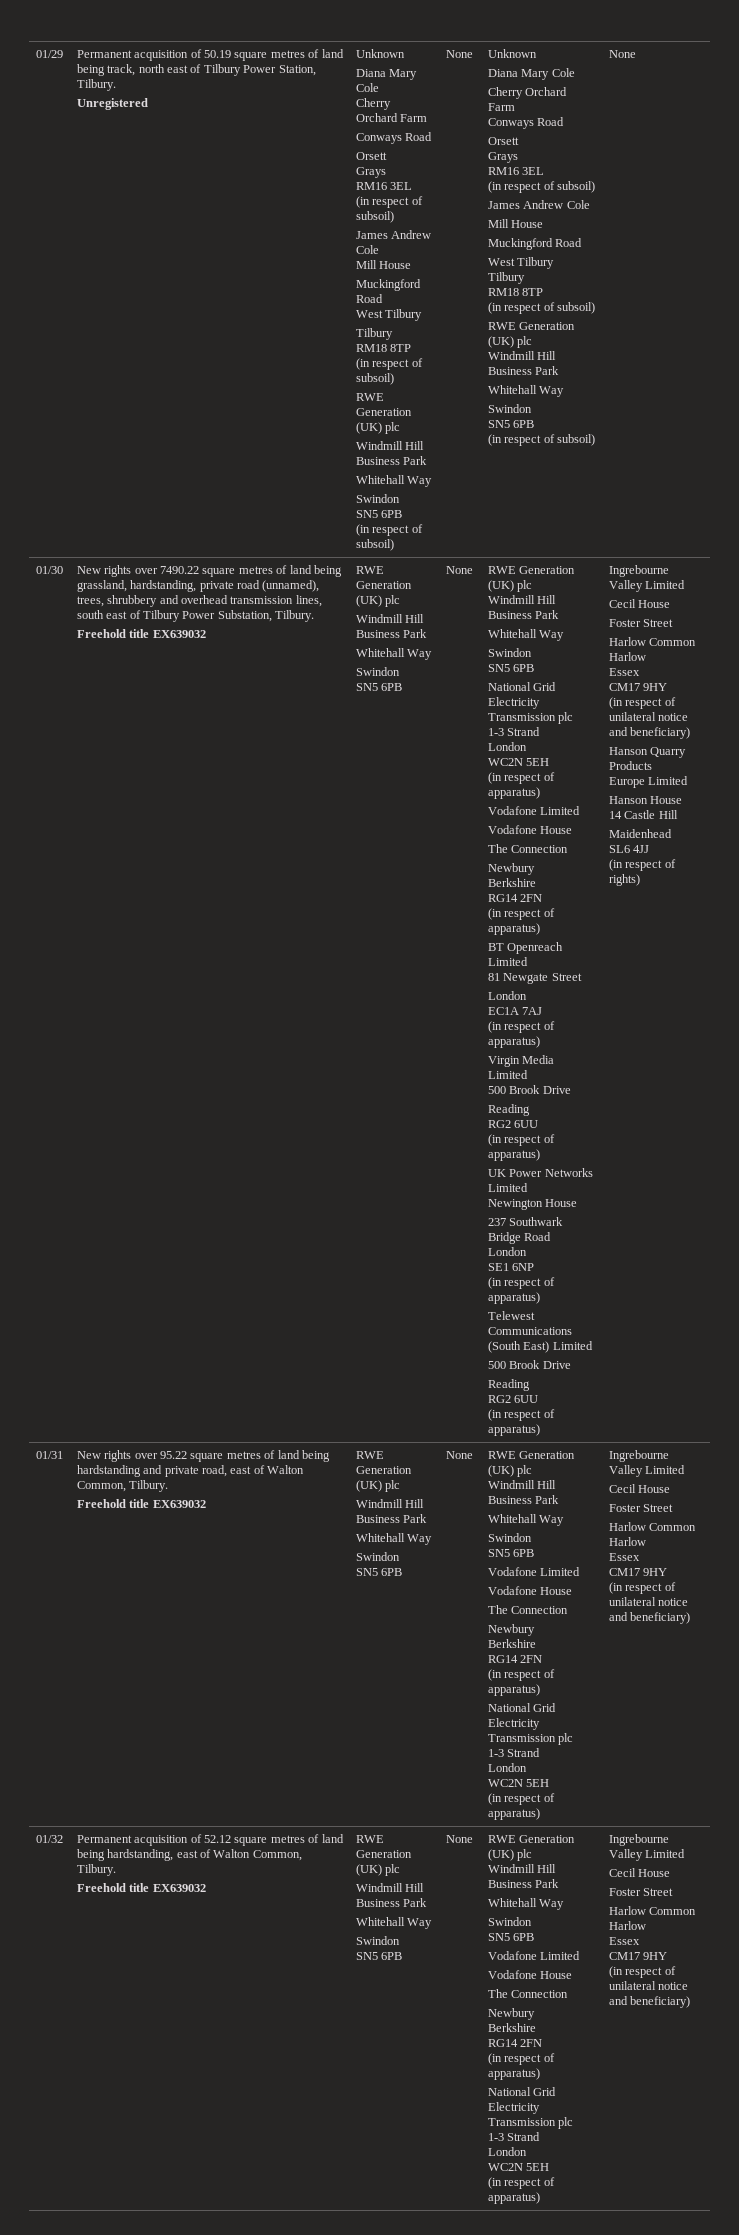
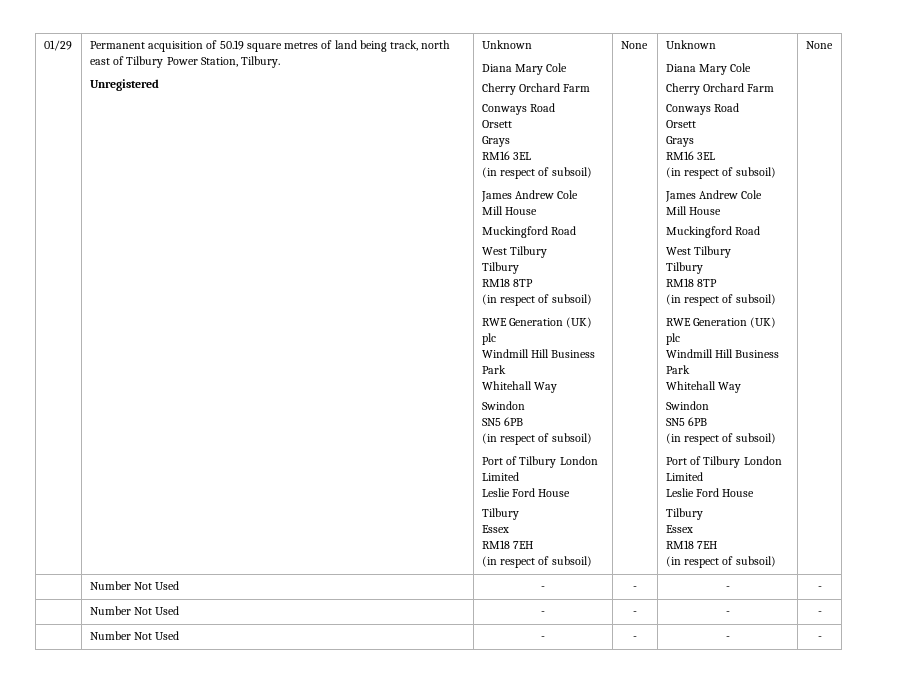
(394, 545) none -> [481,456,598,468] [481,472,519,481] [481,488,571,497] [481,508,519,520] [481,525,509,533] [481,540,534,549] [481,556,592,568] // Port of Tilbury London Limited // Leslie Ford House // Tilbury // Essex // RM18 7EH // (in respect of subsoil)
[608,50,636,58] [35,566,63,574] [76,565,342,577] [76,580,320,592] [76,595,322,607] [76,610,315,622] [76,629,206,638] [355,566,384,574] [355,581,412,589] [355,595,401,607] [355,614,425,623] [355,629,428,638] [355,648,433,660] [355,667,400,676] [355,683,403,691] [445,566,473,574] [487,566,576,574] [487,580,533,592] [487,595,557,604] [487,610,560,619] [487,629,565,641] [487,648,532,657] [487,664,535,672] [487,682,557,691] [487,697,540,709] [487,712,574,724] [487,727,541,736] [487,742,527,751] [487,758,550,766] [487,772,555,784] [487,787,540,799] [487,806,581,815] [487,825,573,834] [487,844,569,853] [487,863,535,875] [487,878,536,887] [487,894,543,902] [487,908,555,920] [487,923,540,935] [487,942,564,954] [487,957,528,966] [487,973,582,984] [487,991,527,1000] [487,1007,543,1015] [487,1021,555,1033] [487,1036,540,1048] [487,1055,555,1067] [487,1070,528,1079] [487,1085,571,1094] [487,1104,530,1116] [487,1120,539,1128] [487,1134,555,1146] [487,1149,540,1161] [487,1168,593,1177] [487,1183,528,1192] [487,1199,578,1210] [487,1217,564,1226] [487,1232,552,1244] [487,1247,527,1256] [487,1263,535,1271] [487,1277,555,1289] [487,1292,540,1304] [487,1311,535,1320] [487,1327,572,1335] [487,1341,593,1353] [487,1360,571,1369] [487,1379,530,1391] [487,1395,539,1403] [487,1409,555,1421] [487,1424,540,1436] [608,565,669,577] [608,580,686,592] [608,599,671,608] [608,619,674,627] [608,637,697,646] [608,652,646,661] [608,668,640,676] [608,683,668,691] [608,697,676,709] [608,712,689,721] [608,727,691,739] [608,747,687,758] [608,761,652,770] [608,776,689,788] [608,796,683,804] [608,810,678,819] [608,829,672,838] [608,845,650,853] [608,859,676,871] [608,874,640,886] [35,1451,63,1459] [76,1450,330,1462] [76,1465,305,1477] [76,1480,169,1492] [76,1499,206,1508] [355,1451,384,1459] [355,1466,412,1474] [355,1480,401,1492] [355,1499,425,1508] [355,1514,428,1523] [355,1533,433,1545] [355,1552,400,1561] [355,1568,403,1576] [445,1451,473,1459] [487,1451,576,1459] [487,1465,533,1477] [487,1480,557,1489] [487,1495,560,1504] [487,1514,565,1526] [487,1533,532,1542] [487,1549,535,1557] [487,1567,581,1576] [487,1586,573,1595] [487,1605,569,1614] [487,1624,535,1636] [487,1639,536,1648] [487,1655,543,1663] [487,1669,555,1681] [487,1684,540,1696] [487,1703,557,1712] [487,1718,540,1730] [487,1733,574,1745] [487,1748,541,1757] [487,1763,527,1772] [487,1779,550,1787] [487,1793,555,1805] [487,1808,540,1820] [608,1450,669,1462] [608,1465,686,1477] [608,1484,671,1493] [608,1504,674,1512] [608,1522,697,1531] [608,1537,646,1546] [608,1553,640,1561] [608,1568,668,1576] [608,1582,676,1594] [608,1597,689,1606] [608,1612,691,1624] [35,1835,63,1843] [76,1834,344,1846] [76,1849,302,1861] [76,1864,116,1876] [76,1883,206,1892] [355,1835,384,1843] [355,1850,412,1858] [355,1864,401,1876] [355,1883,425,1892] [355,1898,428,1907] [355,1917,433,1929] [355,1936,400,1945] [355,1952,403,1960] [445,1835,473,1843] [487,1835,576,1843] [487,1849,533,1861] [487,1864,557,1873] [487,1879,560,1888] [487,1898,565,1910] [487,1917,532,1926] [487,1933,535,1941] [487,1951,581,1960] [487,1970,573,1979] [487,1989,569,1998] [487,2008,535,2020] [487,2023,536,2032] [487,2039,543,2047] [487,2053,555,2065] [487,2068,540,2080] [487,2087,557,2096] [487,2102,540,2114] [487,2117,574,2129] [487,2132,541,2141] [487,2147,527,2156] [487,2163,550,2171] [487,2177,555,2189] [487,2192,540,2204] [608,1834,669,1846] [608,1849,686,1861] [608,1868,671,1877] [608,1888,674,1896] [608,1906,697,1915] [608,1921,646,1930] [608,1937,640,1945] [608,1952,668,1960] [608,1966,676,1978] [608,1981,689,1990] [608,1996,691,2008] | None // 01/30 | New rights over 7490.22 square metres of land being grassland, hardstanding, private road (unnamed), trees, shrubbery and overhead transmission lines, south east of Tilbury Power Substation, Tilbury. // Freehold title EX639032 | RWE Generation (UK) plc // Windmill Hill Business Park // Whitehall Way // Swindon // SN5 6PB | None | RWE Generation (UK) plc // Windmill Hill Business Park // Whitehall Way // Swindon // SN5 6PB // National Grid Electricity Transmission plc // 1-3 Strand // London // WC2N 5EH // (in respect of apparatus) // Vodafone Limited // Vodafone House // The Connection // Newbury // Berkshire // RG14 2FN // (in respect of apparatus) // BT Openreach Limited // 81 Newgate Street // London // EC1A 7AJ // (in respect of apparatus) // Virgin Media Limited // 500 Brook Drive // Reading // RG2 6UU // (in respect of apparatus) // UK Power Networks Limited // Newington House // 237 Southwark Bridge Road // London // SE1 6NP // (in respect of apparatus) // Telewest Communications (South East) Limited // 500 Brook Drive // Reading // RG2 6UU // (in respect of apparatus) | Ingrebourne Valley Limited // Cecil House // Foster Street // Harlow Common Harlow // Essex // CM17 9HY // (in respect of unilateral notice and beneficiary) // Hanson Quarry Products // Europe Limited // Hanson House // 14 Castle Hill // Maidenhead // SL6 4JJ // (in respect of rights) // 01/31 | New rights over 95.22 square metres of land being hardstanding and private road, east of Walton Common, Tilbury. // Freehold title EX639032 | RWE Generation (UK) plc // Windmill Hill Business Park // Whitehall Way // Swindon // SN5 6PB | None | RWE Generation (UK) plc // Windmill Hill Business Park // Whitehall Way // Swindon // SN5 6PB // Vodafone Limited // Vodafone House // The Connection // Newbury // Berkshire // RG14 2FN // (in respect of apparatus) // National Grid Electricity Transmission plc // 1-3 Strand // London // WC2N 5EH // (in respect of apparatus) | Ingrebourne Valley Limited // Cecil House // Foster Street // Harlow Common Harlow // Essex // CM17 9HY // (in respect of unilateral notice and beneficiary) // 01/32 | Permanent acquisition of 52.12 square metres of land being hardstanding, east of Walton Common, Tilbury. // Freehold title EX639032 | RWE Generation (UK) plc // Windmill Hill Business Park // Whitehall Way // Swindon // SN5 6PB | None | RWE Generation (UK) plc // Windmill Hill Business Park // Whitehall Way // Swindon // SN5 6PB // Vodafone Limited // Vodafone House // The Connection // Newbury // Berkshire // RG14 2FN // (in respect of apparatus) // National Grid Electricity Transmission plc // 1-3 Strand // London // WC2N 5EH // (in respect of apparatus) | Ingrebourne Valley Limited // Cecil House // Foster Street // Harlow Common Harlow // Essex // CM17 9HY // (in respect of unilateral notice and beneficiary) -> [665,456,782,468] [665,472,703,481] [665,488,755,497] [665,508,703,520] [665,525,693,533] [665,540,718,549] [665,556,776,568] [805,41,833,49] [89,581,180,590] [541,586,545,590] [633,586,637,590] [725,586,730,590] [817,586,822,590] [89,606,180,615] [541,611,545,615] [633,611,637,615] [725,611,730,615] [817,611,822,615] [89,631,180,640] [541,636,545,640] [633,636,637,640] [725,636,730,640] [817,636,822,640] // Port of Tilbury London Limited // Leslie Ford House // Tilbury // Essex // RM18 7EH // (in respect of subsoil) | None // | Number Not Used | - | - | - | - // | Number Not Used | - | - | - | - // | Number Not Used | - | - | - | -

